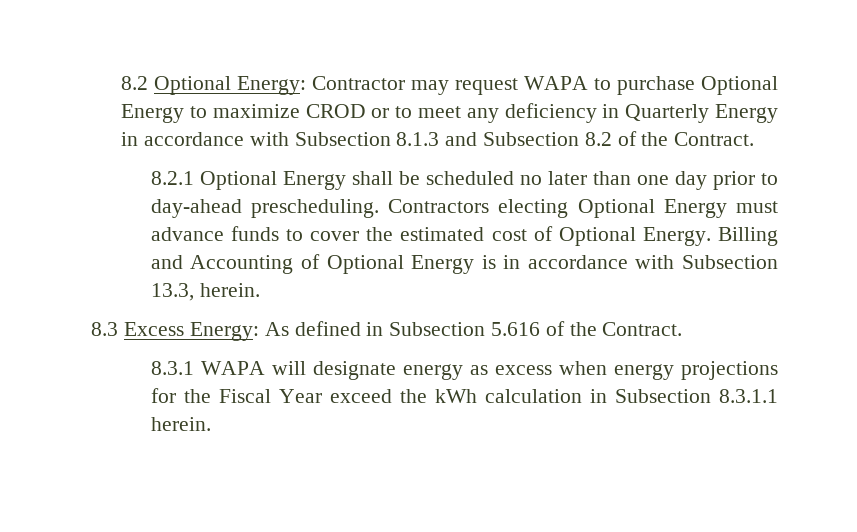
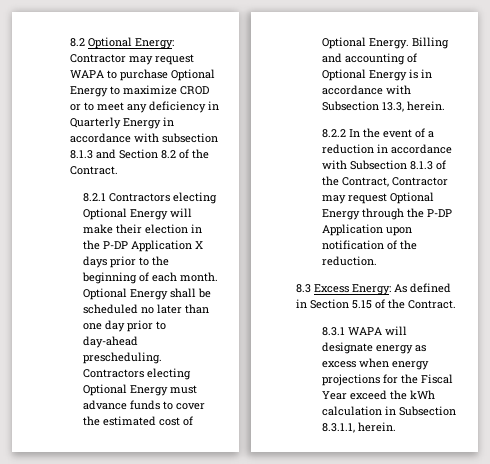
[294,132,391,146] Subsection -> [162,133,219,143] subsection
[482,132,579,146] Subsection -> [119,149,159,159] Section
(194, 178) none -> [109,192,218,204] [83,208,193,220] [83,224,203,234] [83,240,204,252] [83,256,170,268] [82,272,219,284] Contractors electing Optional Energy will make their election in the P-DP Application X days prior to the beginning of each month.
[190,255,294,274] Accounting -> [345,53,406,65] accounting
(260, 290) none -> [322,128,435,138] [322,144,453,154] [322,160,447,170] [322,176,449,187] [322,192,435,204] [322,208,453,220] [322,224,413,236] [322,240,418,250] [322,256,378,266] // 8.2.2 In the event of a reduction in accordance with Subsection 8.1.3 of the Contract, Contractor may request Optional Energy through the P-DP Application upon notification of the reduction.
[389,322,541,336] Subsection 5.616 -> [310,299,373,309] Section 5.15
[718,389,778,403] 8.3.1.1 -> [322,423,356,433] 8.3.1.1,

